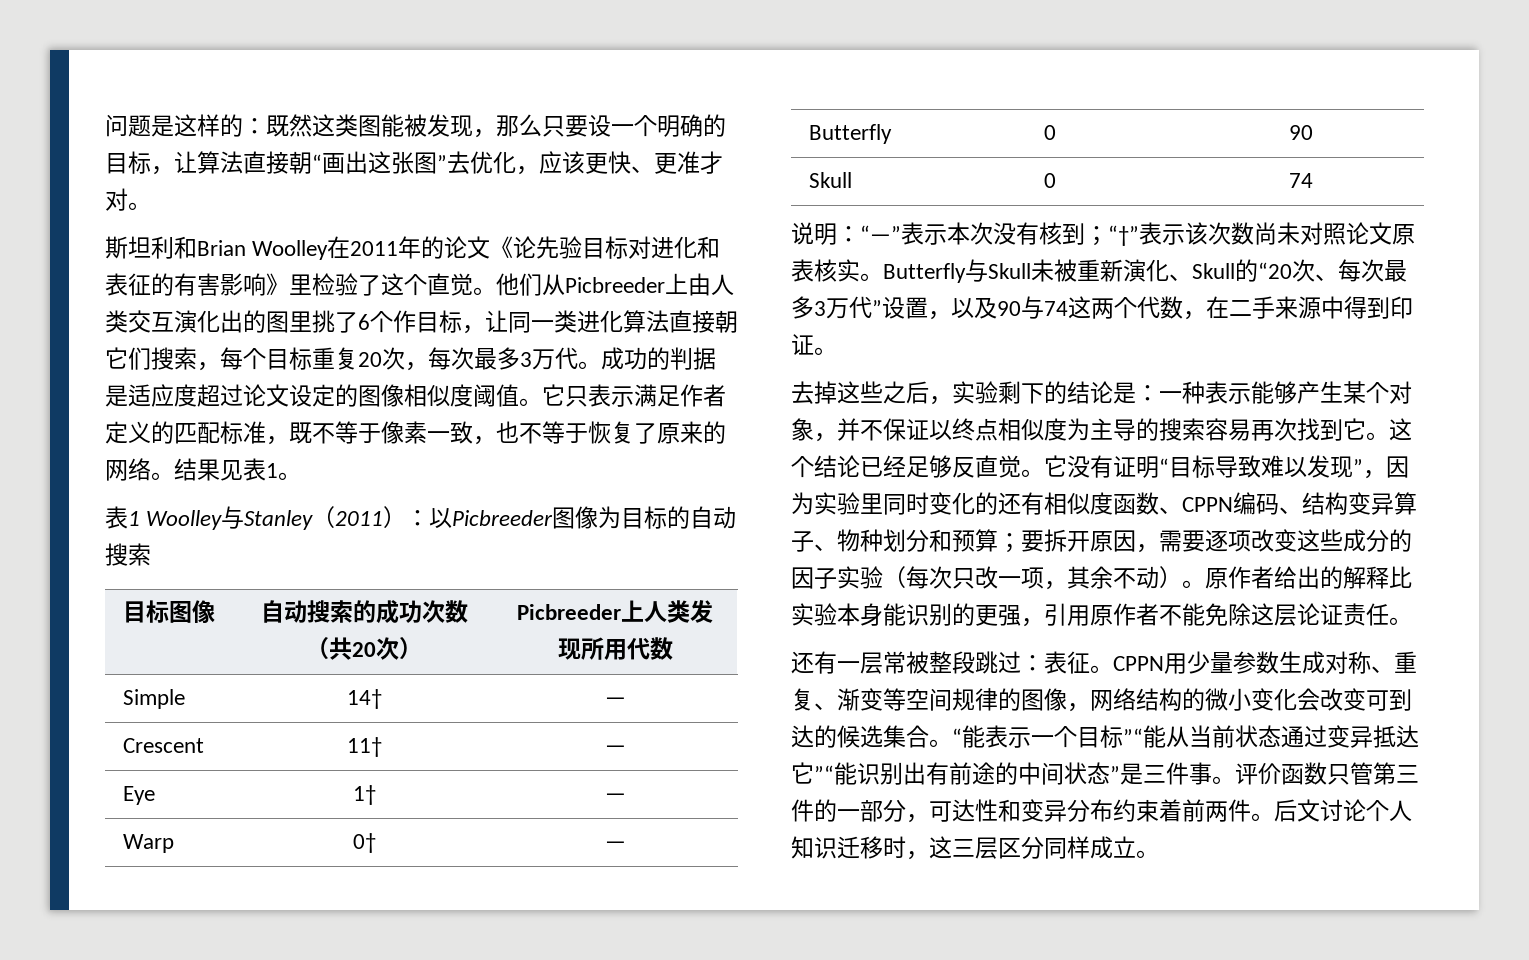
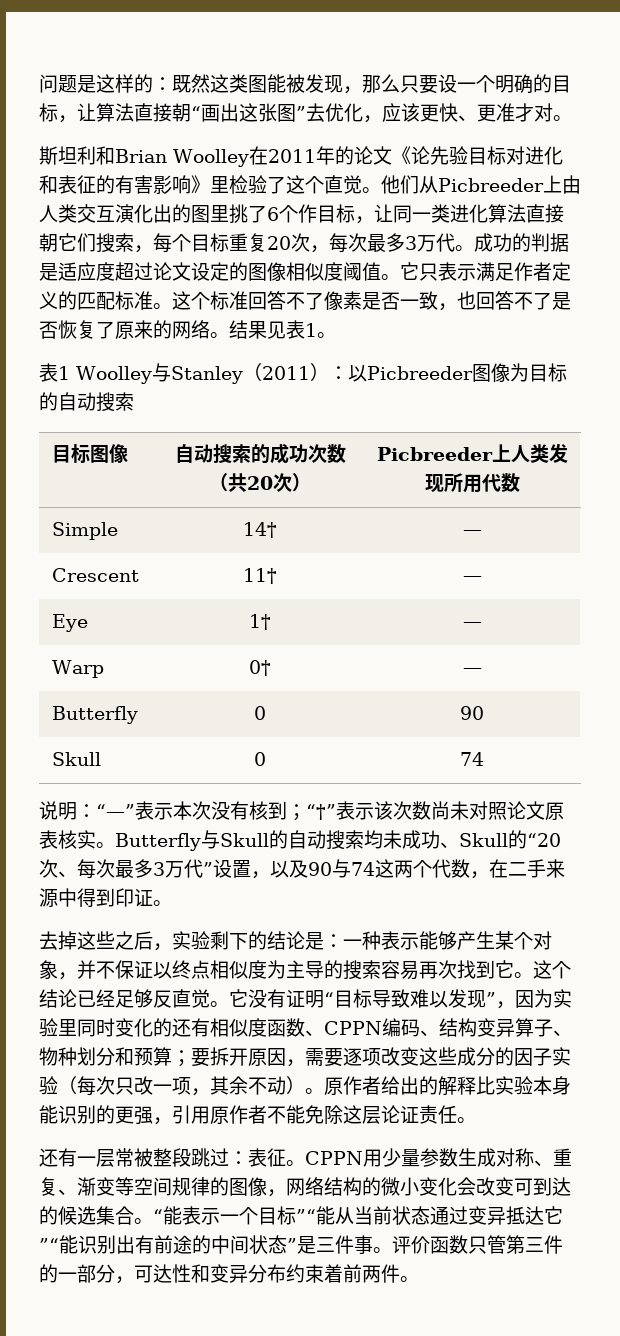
[266,421,588,445] ，既不等于像素一致，也不等于 -> [153,291,571,311] [39,321,58,339] 。这个标准回答不了像素是否一致，也回答不了是否
[1031,259,1169,282] 未被重新演化 -> [269,830,440,850] 的自动搜索均未成功
[1274,799,1412,822] [791,836,1159,860] 后文讨论个人知识迁移时，这三层区分同样成立。 -> (419, 1279) none

